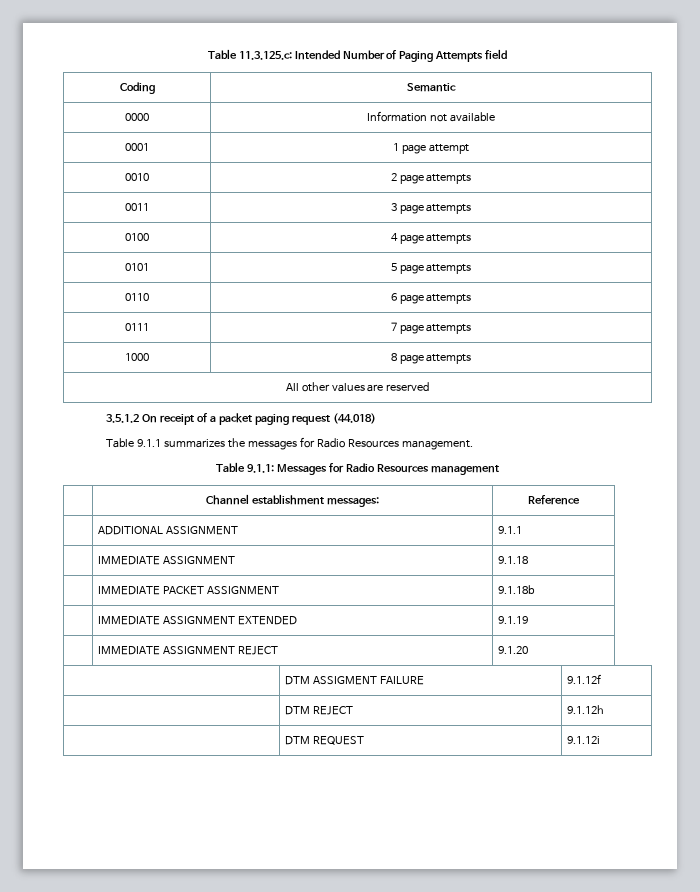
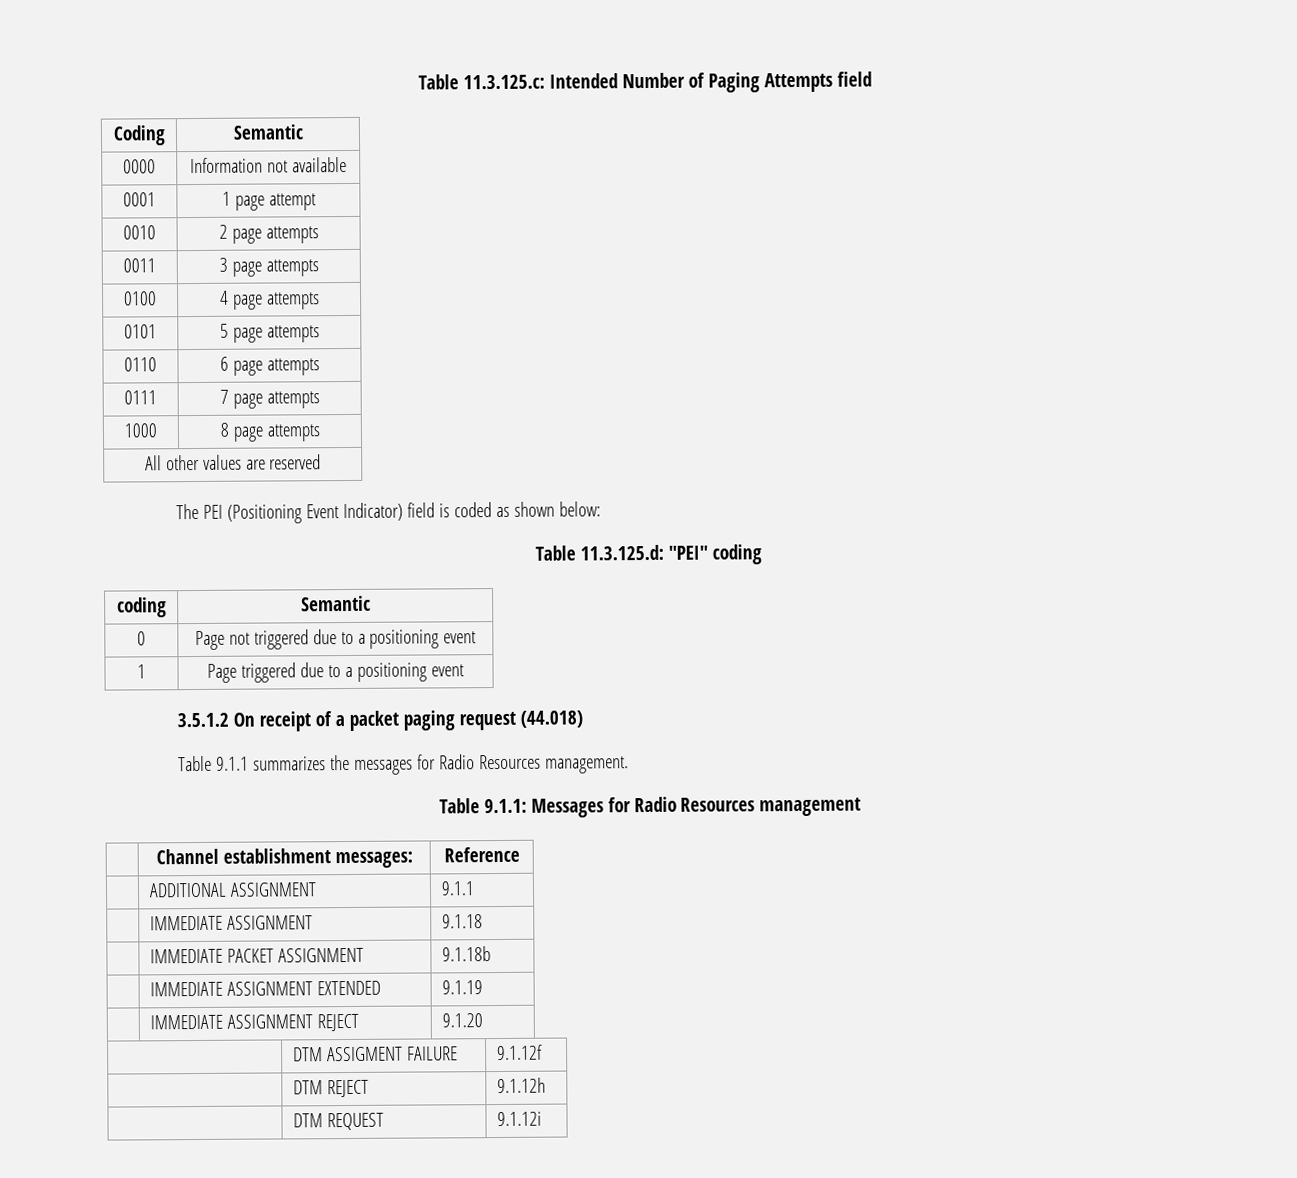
(430, 386) none -> [176,501,601,524] [534,544,762,565] [116,597,167,618] [300,595,371,612] [137,631,146,646] [194,629,477,651] [137,664,146,679] [207,662,464,683] // The PEI (Positioning Event Indicator) field is coded as shown below: // Table 11.3.125.d: "PEI" coding // coding | Semantic // 0 | Page not triggered due to a positioning event // 1 | Page triggered due to a positioning event

